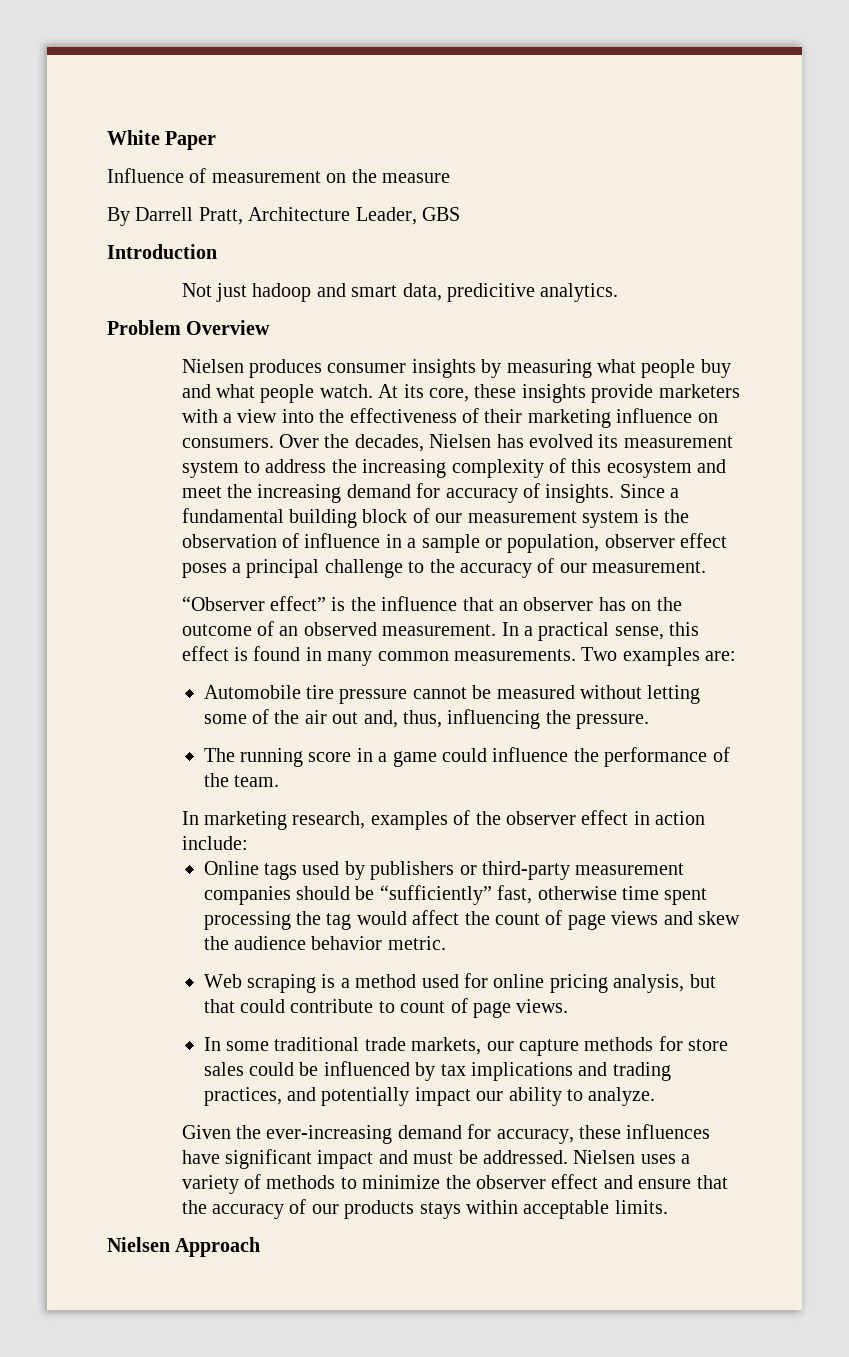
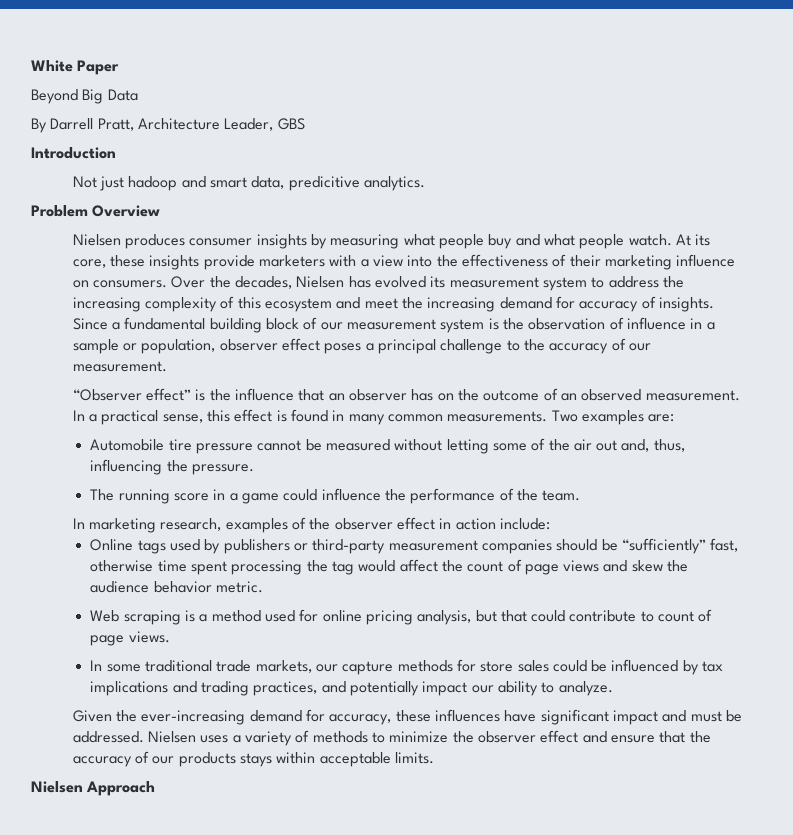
[107,168,450,183] Influence of measurement on the measure -> [31,89,138,104] Beyond Big Data

